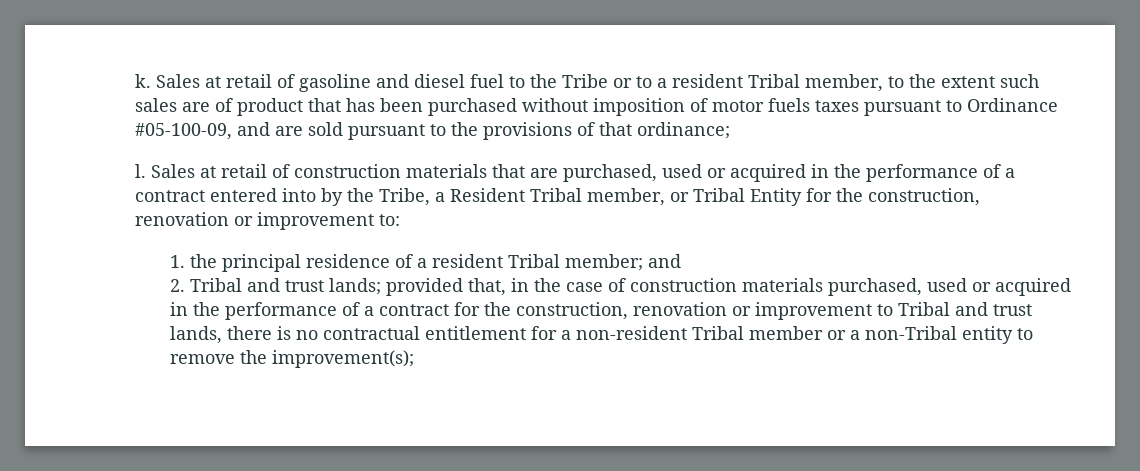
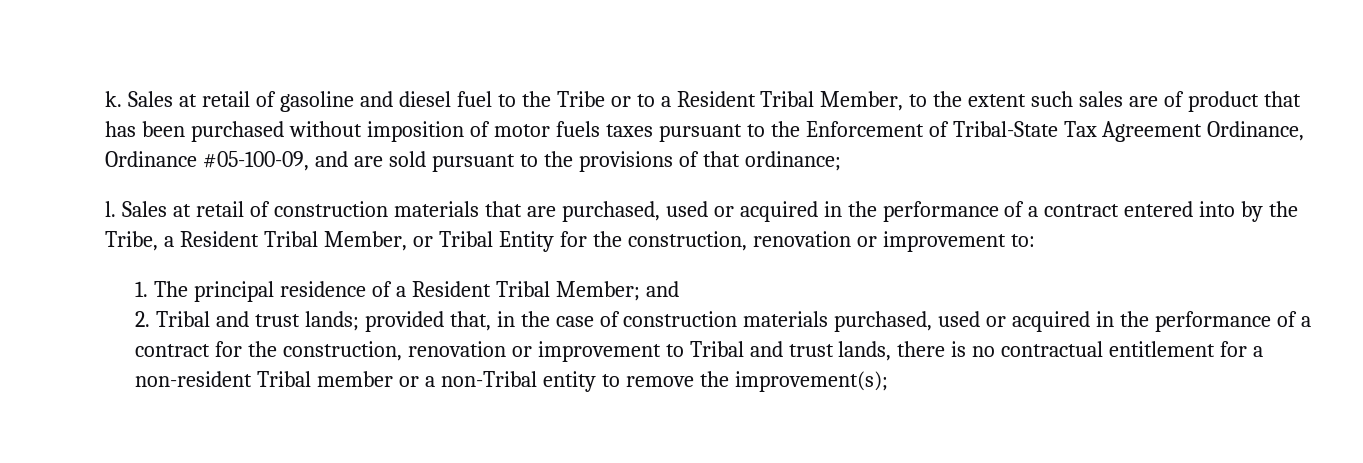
[672,74,884,92] resident Tribal member, -> [676,91,904,111] Resident Tribal Member,
(963, 106) none -> [770,121,1305,142] the Enforcement of Tribal-State Tax Agreement Ordinance,
[587,188,666,206] member, -> [324,231,408,251] Member,
[189,254,217,268] the -> [154,281,189,297] The
[431,254,643,271] resident Tribal member; -> [411,281,640,301] Resident Tribal Member;

